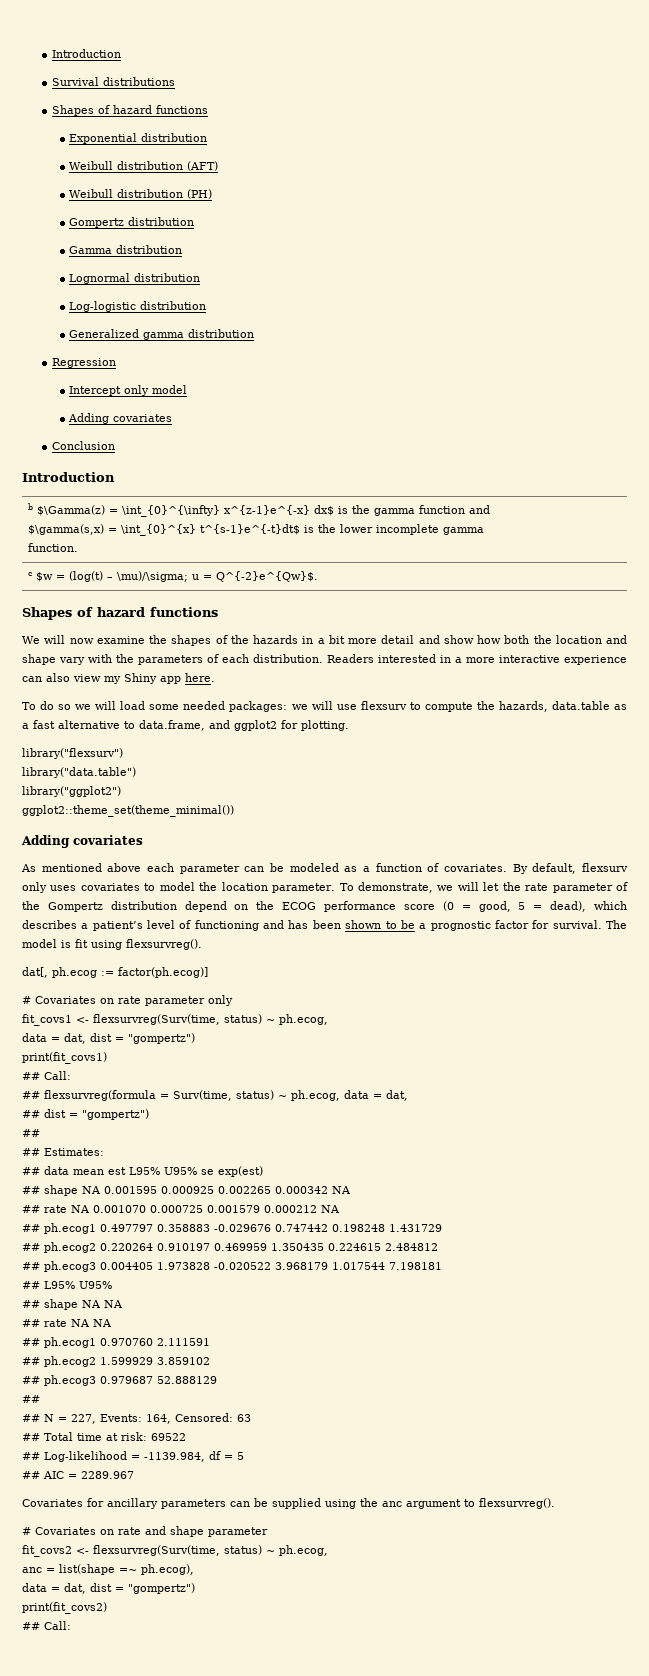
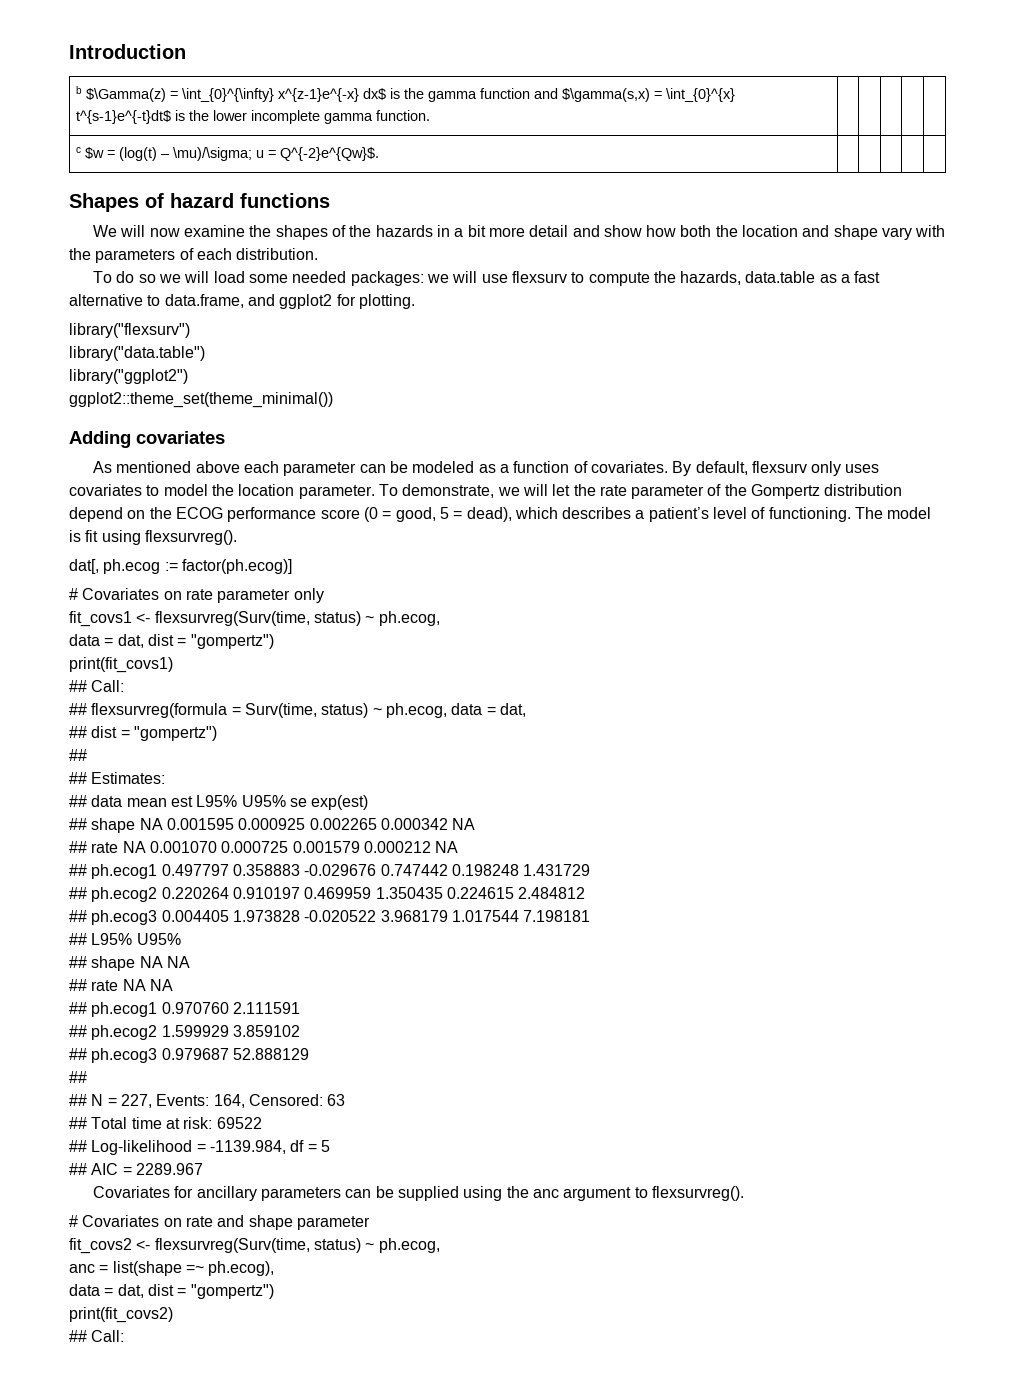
[51,49,121,58] [51,77,175,86] [51,105,208,116] [69,133,208,144] [69,161,219,171] [69,189,213,199] [69,217,195,228] [69,245,183,254] [69,273,201,284] [69,301,207,312] [69,329,255,340] [51,358,116,368] [69,385,188,396] [68,413,173,424] [51,441,115,450] [22,472,115,482] Introduction // Survival distributions // Shapes of hazard functions // Exponential distribution // Weibull distribution (AFT) // Weibull distribution (PH) // Gompertz distribution // Gamma distribution // Lognormal distribution // Log-logistic distribution // Generalized gamma distribution // Regression // Intercept only model // Adding covariates // Conclusion // Introduction -> [69,44,186,59] Introduction
[327,654,627,665] [22,673,215,684] Readers interested in a more interactive experience can also view my Shiny app here. -> (319, 254) none
[194,920,602,931] functioning and has been shown to be a prognostic factor for survival. -> [768,507,851,522] functioning.

